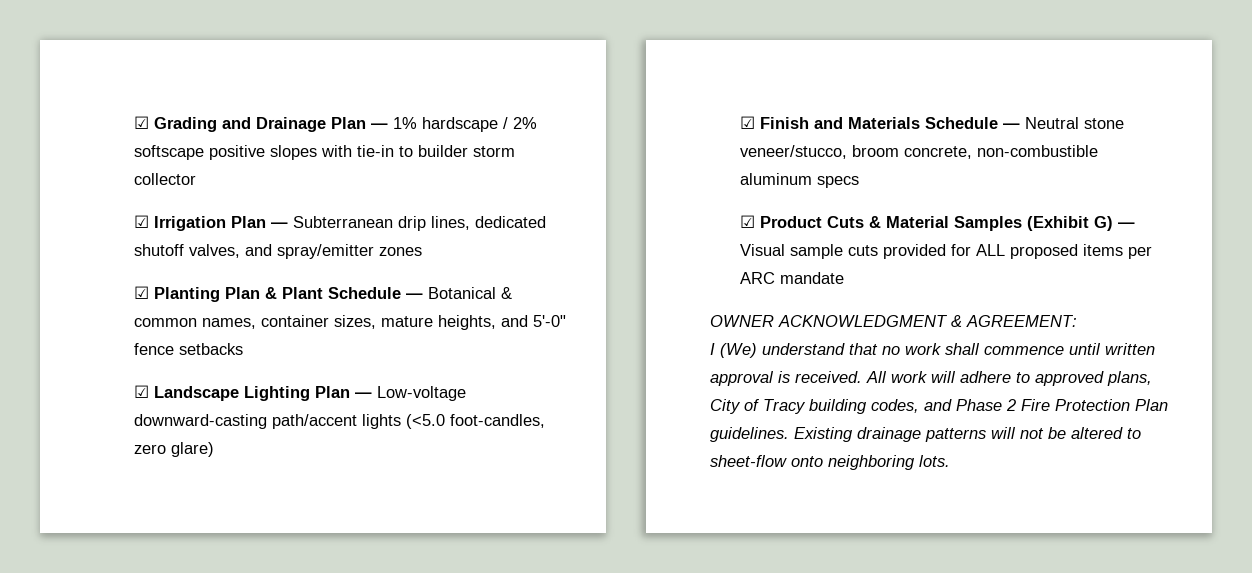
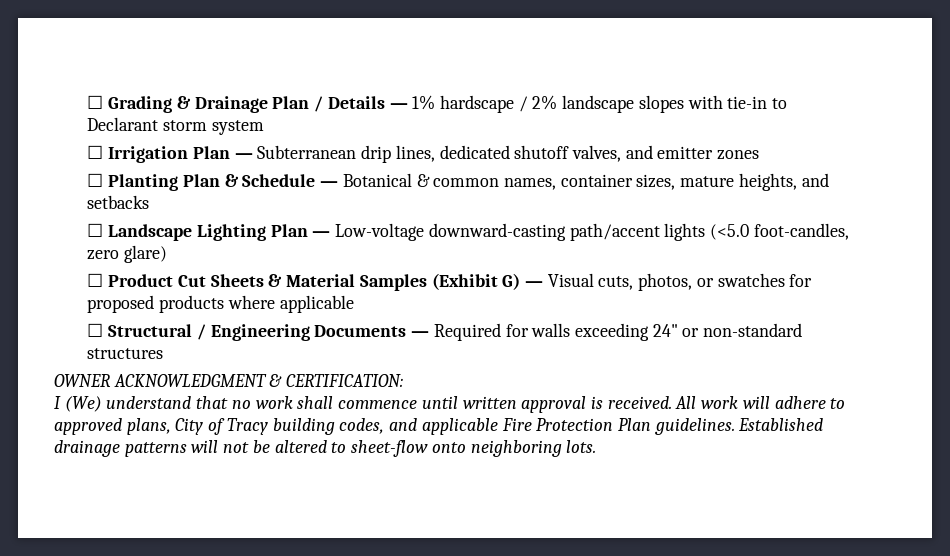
[134,116,367,132] ☑ Grading and Drainage Plan -> [87,95,385,113] ☐ Grading & Drainage Plan / Details
[134,145,266,160] softscape positive -> [562,95,635,113] landscape
[418,145,516,157] [134,173,197,185] [134,215,150,228] builder storm collector // ☑ -> [87,117,264,135] [87,145,104,159] Declarant storm system // ☐
[277,244,375,259] spray/emitter -> [657,146,714,159] emitter
[134,286,150,299] ☑ -> [87,173,104,187] ☐
[282,287,324,299] Plant -> (239, 180) none
[533,315,567,327] [134,343,175,355] 5'-0" fence -> (829, 180) none
[134,385,150,398] ☑ -> [87,223,104,237] ☐
[740,116,1125,129] [740,145,1099,159] [740,173,860,188] [740,215,865,228] ☑ Finish and Materials Schedule — Neutral stone veneer/stucco, broom concrete, non-combustible aluminum specs // ☑ Product Cuts -> [87,273,264,287] ☐ Product Cut Sheets
[790,244,1153,259] [740,272,845,284] sample cuts provided for ALL proposed items per ARC mandate -> [598,273,813,291] [87,295,354,313] [87,323,803,341] [87,348,164,359] cuts, photos, or swatches for proposed products where applicable // ☐ Structural / Engineering Documents — Required for walls exceeding 24" or non-standard structures
[966,315,1077,327] AGREEMENT: -> [286,374,404,387] CERTIFICATION:
[956,399,1016,411] Phase 2 -> [421,418,498,435] applicable
[794,427,853,442] Existing -> [738,418,824,431] Established

